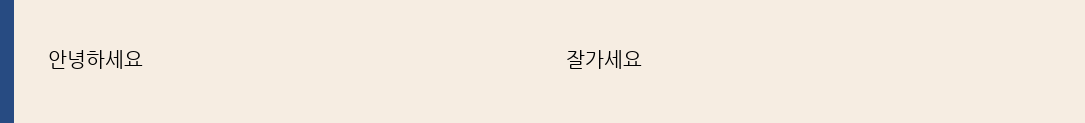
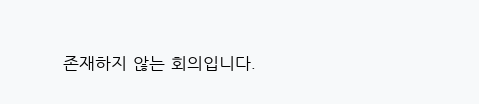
[48,50,143,69] [566,50,642,69] 안녕하세요 // 잘가세요 -> [63,56,256,71] 존재하지 않는 회의입니다.

